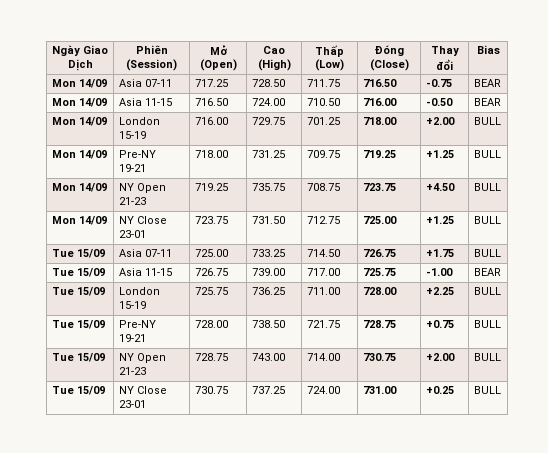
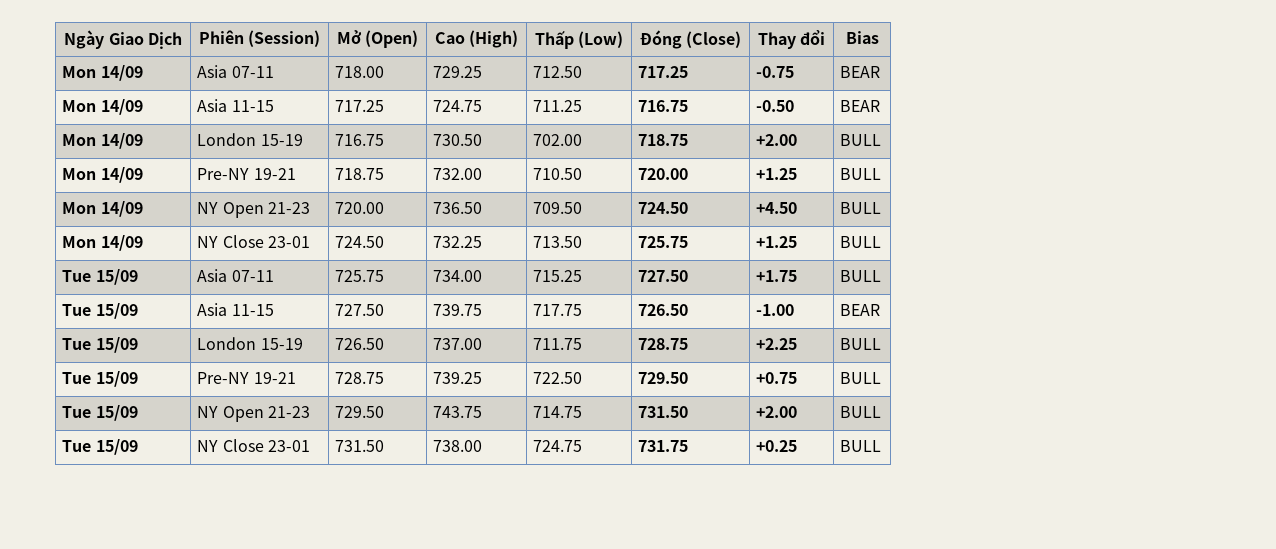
[194,79,228,87] [251,79,285,87] [306,79,340,87] [362,79,397,87] 717.25 | 728.50 | 711.75 | 716.50 -> [335,66,385,78] [433,66,483,78] [533,66,583,78] [638,66,689,78] 718.00 | 729.25 | 712.50 | 717.25
[194,98,228,106] [251,98,285,106] [306,98,340,106] [362,98,397,106] 716.50 | 724.00 | 710.50 | 716.00 -> [335,100,385,112] [433,100,483,112] [533,100,583,112] [638,100,689,112] 717.25 | 724.75 | 711.25 | 716.75
[194,117,228,125] [251,117,285,125] [306,117,340,125] [362,117,397,125] 716.00 | 729.75 | 701.25 | 718.00 -> [335,134,385,146] [433,134,483,146] [533,134,583,146] [638,134,689,146] 716.75 | 730.50 | 702.00 | 718.75
[194,150,228,158] [251,150,285,158] [306,150,340,158] [362,150,396,158] 718.00 | 731.25 | 709.75 | 719.25 -> [335,168,385,180] [433,168,483,180] [533,168,583,180] [638,168,689,180] 718.75 | 732.00 | 710.50 | 720.00
[194,183,228,191] [251,183,285,191] [306,183,340,191] [362,183,396,191] 719.25 | 735.75 | 708.75 | 723.75 -> [335,202,385,214] [433,202,483,214] [533,202,583,214] [638,202,689,214] 720.00 | 736.50 | 709.50 | 724.50
[194,216,228,224] [251,216,285,224] [306,216,340,224] [362,216,397,224] 723.75 | 731.50 | 712.75 | 725.00 -> [335,236,385,248] [433,236,483,248] [533,236,583,248] [638,236,689,248] 724.50 | 732.25 | 713.50 | 725.75
[194,249,228,257] [251,249,285,257] [306,249,340,257] [362,249,396,257] 725.00 | 733.25 | 714.50 | 726.75 -> [335,270,385,282] [433,270,483,282] [533,270,583,282] [638,270,689,282] 725.75 | 734.00 | 715.25 | 727.50
[194,268,228,276] [251,268,285,276] [306,268,340,276] [362,268,396,276] 726.75 | 739.00 | 717.00 | 725.75 -> [335,304,385,316] [433,304,483,316] [533,304,583,316] [638,304,689,316] 727.50 | 739.75 | 717.75 | 726.50
[194,287,228,295] [251,287,285,295] [306,287,340,295] [362,287,397,295] 725.75 | 736.25 | 711.00 | 728.00 -> [335,338,385,350] [433,338,483,350] [533,338,583,350] [638,338,689,350] 726.50 | 737.00 | 711.75 | 728.75
[194,320,228,328] [251,320,285,328] [306,320,340,328] [362,320,396,328] 728.00 | 738.50 | 721.75 | 728.75 -> [335,372,385,384] [433,372,483,384] [533,372,583,384] [638,372,689,384] 728.75 | 739.25 | 722.50 | 729.50
[194,353,228,361] [251,353,285,361] [306,353,340,361] [362,353,396,361] 728.75 | 743.00 | 714.00 | 730.75 -> [335,406,385,418] [433,406,483,418] [533,406,583,418] [638,406,689,418] 729.50 | 743.75 | 714.75 | 731.50
[194,386,228,394] [251,386,285,394] [306,386,340,394] [362,386,397,394] 730.75 | 737.25 | 724.00 | 731.00 -> [335,440,385,452] [433,440,483,452] [533,440,583,452] [638,440,689,452] 731.50 | 738.00 | 724.75 | 731.75

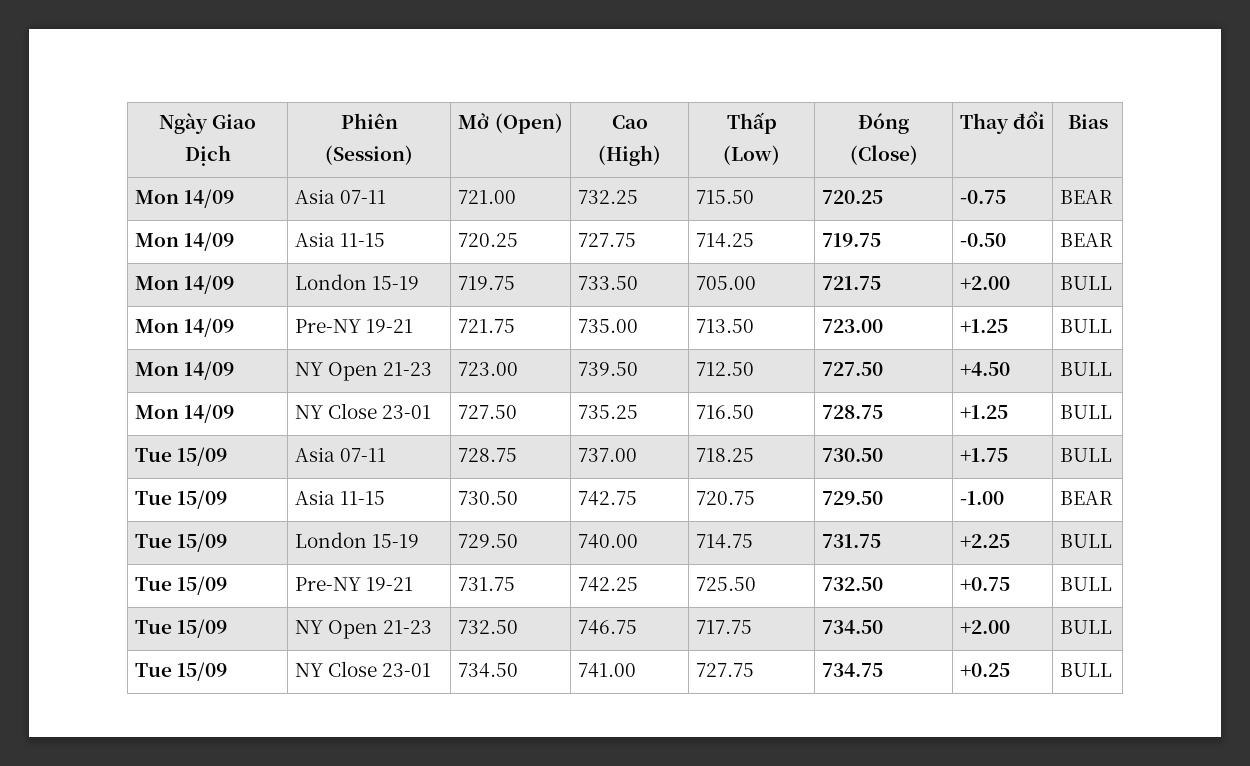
[335,66,385,78] [433,66,483,78] [533,66,583,78] [638,66,689,78] 718.00 | 729.25 | 712.50 | 717.25 -> [457,190,516,204] [577,190,638,204] [695,190,754,204] [821,190,883,204] 721.00 | 732.25 | 715.50 | 720.25
[335,100,385,112] [433,100,483,112] [533,100,583,112] [638,100,689,112] 717.25 | 724.75 | 711.25 | 716.75 -> [457,233,518,247] [577,233,636,247] [695,233,754,248] [821,233,881,247] 720.25 | 727.75 | 714.25 | 719.75
[335,134,385,146] [433,134,483,146] [533,134,583,146] [638,134,689,146] 716.75 | 730.50 | 702.00 | 718.75 -> [457,276,515,290] [577,276,638,290] [695,276,756,290] [821,276,881,290] 719.75 | 733.50 | 705.00 | 721.75
[335,168,385,180] [433,168,483,180] [533,168,583,180] [638,168,689,180] 718.75 | 732.00 | 710.50 | 720.00 -> [457,319,515,333] [577,319,638,333] [695,319,754,333] [821,319,883,333] 721.75 | 735.00 | 713.50 | 723.00
[335,202,385,214] [433,202,483,214] [533,202,583,214] [638,202,689,214] 720.00 | 736.50 | 709.50 | 724.50 -> [457,362,518,376] [577,362,638,376] [695,362,754,376] [821,362,883,376] 723.00 | 739.50 | 712.50 | 727.50
[335,236,385,248] [433,236,483,248] [533,236,583,248] [638,236,689,248] 724.50 | 732.25 | 713.50 | 725.75 -> [457,405,517,419] [577,405,638,419] [695,405,754,419] [821,405,883,419] 727.50 | 735.25 | 716.50 | 728.75
[335,270,385,282] [433,270,483,282] [533,270,583,282] [638,270,689,282] 725.75 | 734.00 | 715.25 | 727.50 -> [457,448,517,462] [577,448,637,462] [695,448,754,462] [821,448,883,462] 728.75 | 737.00 | 718.25 | 730.50
[335,304,385,316] [433,304,483,316] [533,304,583,316] [638,304,689,316] 727.50 | 739.75 | 717.75 | 726.50 -> [457,491,518,505] [577,491,637,506] [695,491,755,505] [821,491,883,505] 730.50 | 742.75 | 720.75 | 729.50
[335,338,385,350] [433,338,483,350] [533,338,583,350] [638,338,689,350] 726.50 | 737.00 | 711.75 | 728.75 -> [457,534,518,548] [577,534,638,549] [695,534,753,549] [821,534,881,548] 729.50 | 740.00 | 714.75 | 731.75
[335,372,385,384] [433,372,483,384] [533,372,583,384] [638,372,689,384] 728.75 | 739.25 | 722.50 | 729.50 -> [457,577,515,591] [577,577,638,592] [695,577,756,591] [821,577,883,591] 731.75 | 742.25 | 725.50 | 732.50
[335,406,385,418] [433,406,483,418] [533,406,583,418] [638,406,689,418] 729.50 | 743.75 | 714.75 | 731.50 -> [457,620,518,634] [577,620,637,635] [695,620,752,634] [821,620,883,634] 732.50 | 746.75 | 717.75 | 734.50
[335,440,385,452] [433,440,483,452] [533,440,583,452] [638,440,689,452] 731.50 | 738.00 | 724.75 | 731.75 -> [457,663,518,678] [577,663,636,678] [695,663,754,677] [821,663,883,677] 734.50 | 741.00 | 727.75 | 734.75

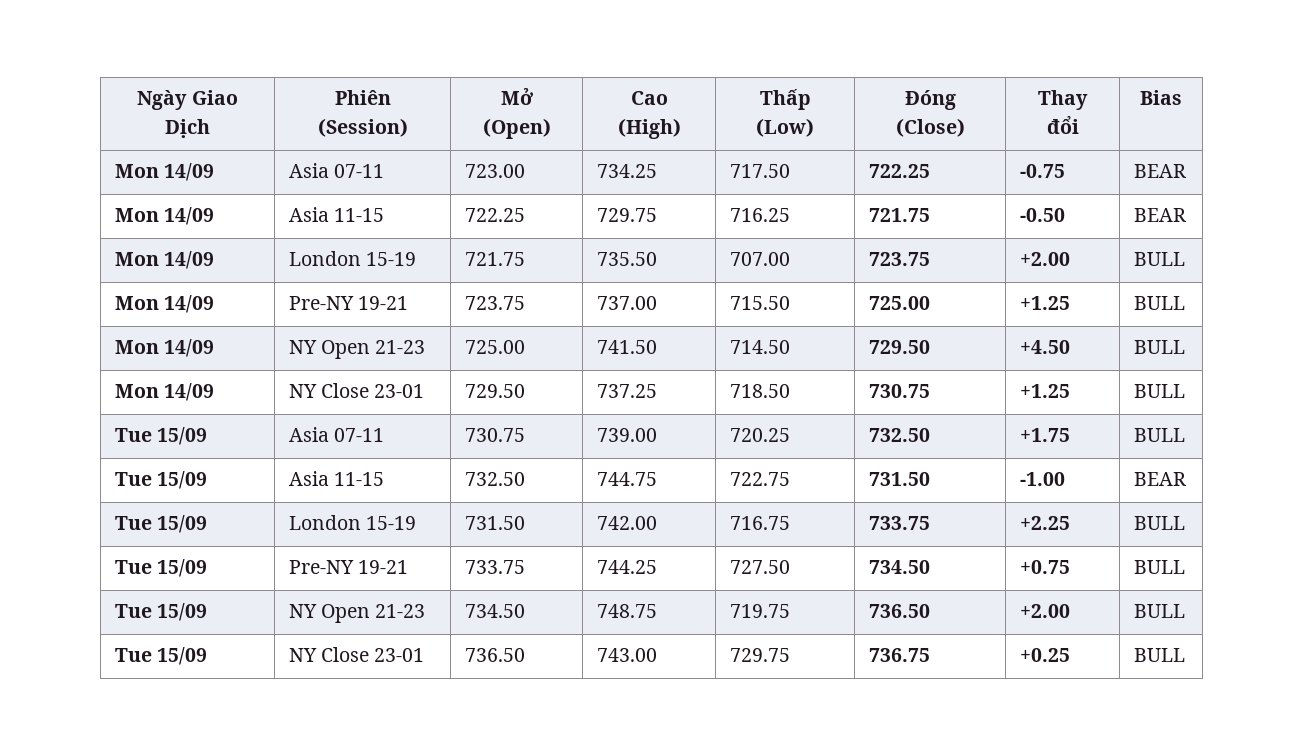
[457,190,516,204] [577,190,638,204] [695,190,754,204] [821,190,883,204] 721.00 | 732.25 | 715.50 | 720.25 -> [464,164,525,178] [596,164,657,178] [729,164,790,178] [868,164,930,178] 723.00 | 734.25 | 717.50 | 722.25
[457,233,518,247] [577,233,636,247] [695,233,754,248] [821,233,881,247] 720.25 | 727.75 | 714.25 | 719.75 -> [464,208,525,222] [596,208,657,222] [729,208,790,222] [868,208,930,222] 722.25 | 729.75 | 716.25 | 721.75
[457,276,515,290] [577,276,638,290] [695,276,756,290] [821,276,881,290] 719.75 | 733.50 | 705.00 | 721.75 -> [464,252,525,266] [596,252,657,266] [729,252,790,266] [868,252,930,266] 721.75 | 735.50 | 707.00 | 723.75
[457,319,515,333] [577,319,638,333] [695,319,754,333] [821,319,883,333] 721.75 | 735.00 | 713.50 | 723.00 -> [464,296,525,310] [596,296,657,310] [729,296,790,310] [868,296,930,310] 723.75 | 737.00 | 715.50 | 725.00
[457,362,518,376] [577,362,638,376] [695,362,754,376] [821,362,883,376] 723.00 | 739.50 | 712.50 | 727.50 -> [464,340,525,354] [596,340,657,354] [729,340,790,354] [868,340,930,354] 725.00 | 741.50 | 714.50 | 729.50
[457,405,517,419] [577,405,638,419] [695,405,754,419] [821,405,883,419] 727.50 | 735.25 | 716.50 | 728.75 -> [464,384,525,398] [596,384,657,398] [729,384,790,398] [868,384,930,398] 729.50 | 737.25 | 718.50 | 730.75
[457,448,517,462] [577,448,637,462] [695,448,754,462] [821,448,883,462] 728.75 | 737.00 | 718.25 | 730.50 -> [464,428,525,442] [596,428,657,442] [729,428,790,442] [868,428,930,442] 730.75 | 739.00 | 720.25 | 732.50
[457,491,518,505] [577,491,637,506] [695,491,755,505] [821,491,883,505] 730.50 | 742.75 | 720.75 | 729.50 -> [464,472,525,486] [596,472,657,486] [729,472,790,486] [868,472,930,486] 732.50 | 744.75 | 722.75 | 731.50
[457,534,518,548] [577,534,638,549] [695,534,753,549] [821,534,881,548] 729.50 | 740.00 | 714.75 | 731.75 -> [464,516,525,530] [596,516,657,530] [729,516,790,530] [868,516,930,530] 731.50 | 742.00 | 716.75 | 733.75
[457,577,515,591] [577,577,638,592] [695,577,756,591] [821,577,883,591] 731.75 | 742.25 | 725.50 | 732.50 -> [464,560,525,574] [596,560,657,574] [729,560,790,574] [868,560,930,574] 733.75 | 744.25 | 727.50 | 734.50
[457,620,518,634] [577,620,637,635] [695,620,752,634] [821,620,883,634] 732.50 | 746.75 | 717.75 | 734.50 -> [464,604,525,618] [596,604,657,618] [729,604,790,618] [868,604,930,618] 734.50 | 748.75 | 719.75 | 736.50
[457,663,518,678] [577,663,636,678] [695,663,754,677] [821,663,883,677] 734.50 | 741.00 | 727.75 | 734.75 -> [464,648,525,662] [596,648,657,662] [729,648,790,662] [868,648,930,662] 736.50 | 743.00 | 729.75 | 736.75

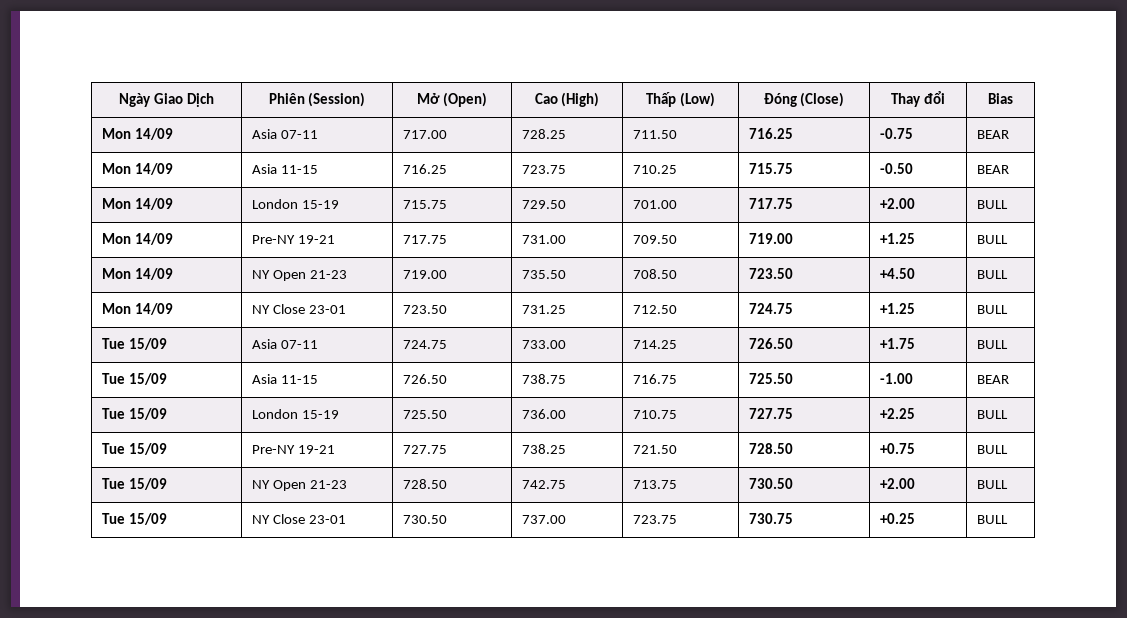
[464,164,525,178] [596,164,657,178] [729,164,790,178] [868,164,930,178] 723.00 | 734.25 | 717.50 | 722.25 -> [402,130,447,139] [521,129,566,139] [632,130,677,139] [748,128,793,139] 717.00 | 728.25 | 711.50 | 716.25
[464,208,525,222] [596,208,657,222] [729,208,790,222] [868,208,930,222] | 722.25 | 729.75 | 716.25 | 721.75 -> [402,164,447,174] [521,165,566,174] [632,165,677,174] [748,163,793,174] | 716.25 | 723.75 | 710.25 | 715.75
[464,252,525,266] [596,252,657,266] [729,252,790,266] [868,252,930,266] 721.75 | 735.50 | 707.00 | 723.75 -> [402,200,447,209] [521,200,566,209] [632,200,677,209] [748,198,793,209] 715.75 | 729.50 | 701.00 | 717.75
[464,296,525,310] [596,296,657,310] [729,296,790,310] [868,296,930,310] 723.75 | 737.00 | 715.50 | 725.00 -> [402,235,447,244] [521,235,566,244] [632,235,677,244] [748,233,793,244] 717.75 | 731.00 | 709.50 | 719.00
[464,340,525,354] [596,340,657,354] [729,340,790,354] [868,340,930,354] 725.00 | 741.50 | 714.50 | 729.50 -> [402,270,447,279] [521,270,566,279] [632,269,677,279] [748,268,793,279] 719.00 | 735.50 | 708.50 | 723.50
[464,384,525,398] [596,384,657,398] [729,384,790,398] [868,384,930,398] 729.50 | 737.25 | 718.50 | 730.75 -> [402,305,447,314] [521,305,566,314] [632,305,677,314] [748,303,793,314] 723.50 | 731.25 | 712.50 | 724.75
[464,428,525,442] [596,428,657,442] [729,428,790,442] [868,428,930,442] 730.75 | 739.00 | 720.25 | 732.50 -> [402,340,447,349] [521,340,566,349] [632,340,677,349] [748,338,793,349] 724.75 | 733.00 | 714.25 | 726.50
[464,472,525,486] [596,472,657,486] [729,472,790,486] [868,472,930,486] 732.50 | 744.75 | 722.75 | 731.50 -> [402,374,447,384] [521,374,566,384] [632,374,677,384] [748,373,793,384] 726.50 | 738.75 | 716.75 | 725.50
[464,516,525,530] [596,516,657,530] [729,516,790,530] [868,516,930,530] 731.50 | 742.00 | 716.75 | 733.75 -> [402,410,447,419] [521,409,566,419] [632,410,677,419] [748,408,793,419] 725.50 | 736.00 | 710.75 | 727.75
[464,560,525,574] [596,560,657,574] [729,560,790,574] [868,560,930,574] 733.75 | 744.25 | 727.50 | 734.50 -> [402,445,447,454] [521,444,566,454] [632,445,677,454] [748,443,793,454] 727.75 | 738.25 | 721.50 | 728.50
[464,604,525,618] [596,604,657,618] [729,604,790,618] [868,604,930,618] 734.50 | 748.75 | 719.75 | 736.50 -> [402,479,447,489] [521,480,566,489] [632,480,677,489] [748,478,793,489] 728.50 | 742.75 | 713.75 | 730.50
[464,648,525,662] [596,648,657,662] [729,648,790,662] [868,648,930,662] 736.50 | 743.00 | 729.75 | 736.75 -> [402,515,447,524] [521,515,566,524] [632,515,677,524] [748,513,793,524] 730.50 | 737.00 | 723.75 | 730.75

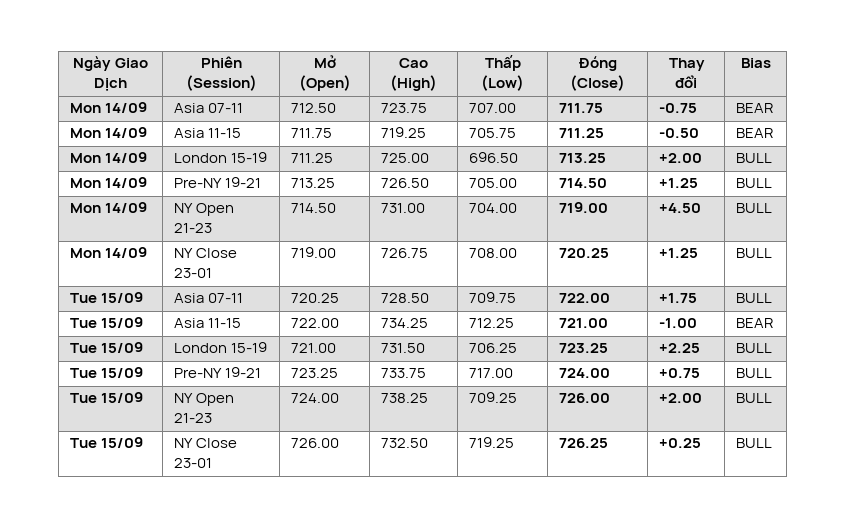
[402,130,447,139] [521,129,566,139] [632,130,677,139] [748,128,793,139] 717.00 | 728.25 | 711.50 | 716.25 -> [290,103,336,113] [380,103,427,113] [468,103,516,113] [558,103,603,113] 712.50 | 723.75 | 707.00 | 711.75
[402,164,447,174] [521,165,566,174] [632,165,677,174] [748,163,793,174] 716.25 | 723.75 | 710.25 | 715.75 -> [290,128,332,138] [380,127,426,138] [468,128,516,138] [558,128,604,138] 711.75 | 719.25 | 705.75 | 711.25
[402,200,447,209] [521,200,566,209] [632,200,677,209] [748,198,793,209] 715.75 | 729.50 | 701.00 | 717.75 -> [290,153,333,163] [380,153,429,163] [468,152,518,163] [558,153,606,163] 711.25 | 725.00 | 696.50 | 713.25
[402,235,447,244] [521,235,566,244] [632,235,677,244] [748,233,793,244] 717.75 | 731.00 | 709.50 | 719.00 -> [290,178,335,188] [380,178,429,188] [468,178,517,188] [558,178,607,188] 713.25 | 726.50 | 705.00 | 714.50
[402,270,447,279] [521,270,566,279] [632,269,677,279] [748,268,793,279] 719.00 | 735.50 | 708.50 | 723.50 -> [290,203,336,213] [380,203,425,213] [468,203,517,213] [558,202,608,213] 714.50 | 731.00 | 704.00 | 719.00
[402,305,447,314] [521,305,566,314] [632,305,677,314] [748,303,793,314] 723.50 | 731.25 | 712.50 | 724.75 -> [290,247,336,258] [380,248,428,258] [468,248,517,258] [558,248,609,258] 719.00 | 726.75 | 708.00 | 720.25
[402,340,447,349] [521,340,566,349] [632,340,677,349] [748,338,793,349] 724.75 | 733.00 | 714.25 | 726.50 -> [290,293,339,303] [380,293,429,303] [468,292,516,303] [558,293,610,303] 720.25 | 728.50 | 709.75 | 722.00
[402,374,447,384] [521,374,566,384] [632,374,677,384] [748,373,793,384] 726.50 | 738.75 | 716.75 | 725.50 -> [290,318,339,328] [380,318,428,328] [468,318,514,328] [558,318,608,328] 722.00 | 734.25 | 712.25 | 721.00
[402,410,447,419] [521,409,566,419] [632,410,677,419] [748,408,793,419] 725.50 | 736.00 | 710.75 | 727.75 -> [290,343,336,353] [380,343,425,353] [468,343,517,353] [558,343,608,353] 721.00 | 731.50 | 706.25 | 723.25
[402,445,447,454] [521,444,566,454] [632,445,677,454] [748,443,793,454] 727.75 | 738.25 | 721.50 | 728.50 -> [290,368,338,378] [380,368,426,378] [468,368,513,378] [558,368,610,378] 723.25 | 733.75 | 717.00 | 724.00
[402,479,447,489] [521,480,566,489] [632,480,677,489] [748,478,793,489] 728.50 | 742.75 | 713.75 | 730.50 -> [290,393,339,403] [380,393,428,403] [468,392,517,403] [558,393,610,403] 724.00 | 738.25 | 709.25 | 726.00
[402,515,447,524] [521,515,566,524] [632,515,677,524] [748,513,793,524] 730.50 | 737.00 | 723.75 | 730.75 -> [290,438,339,448] [380,438,428,448] [468,437,514,448] [558,438,608,448] 726.00 | 732.50 | 719.25 | 726.25

